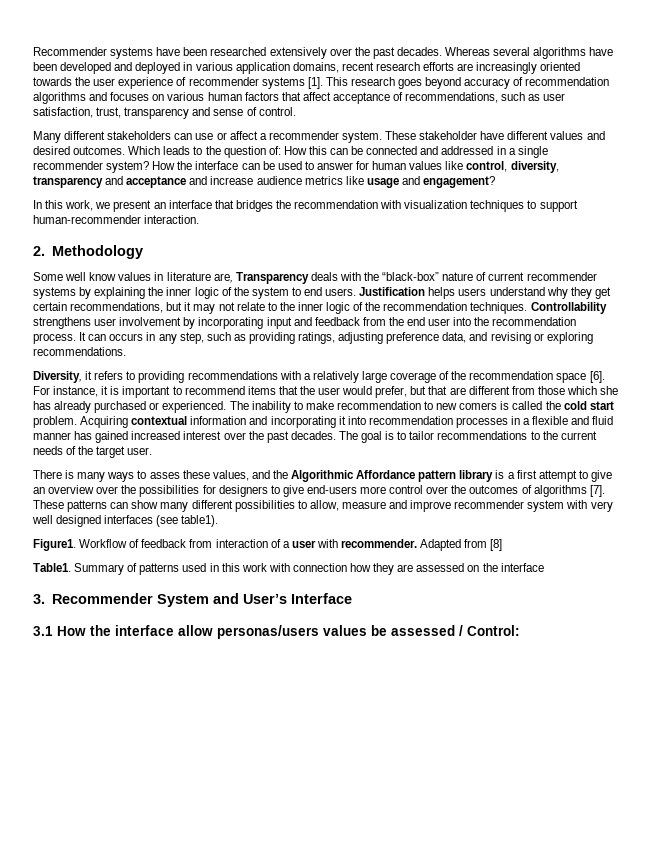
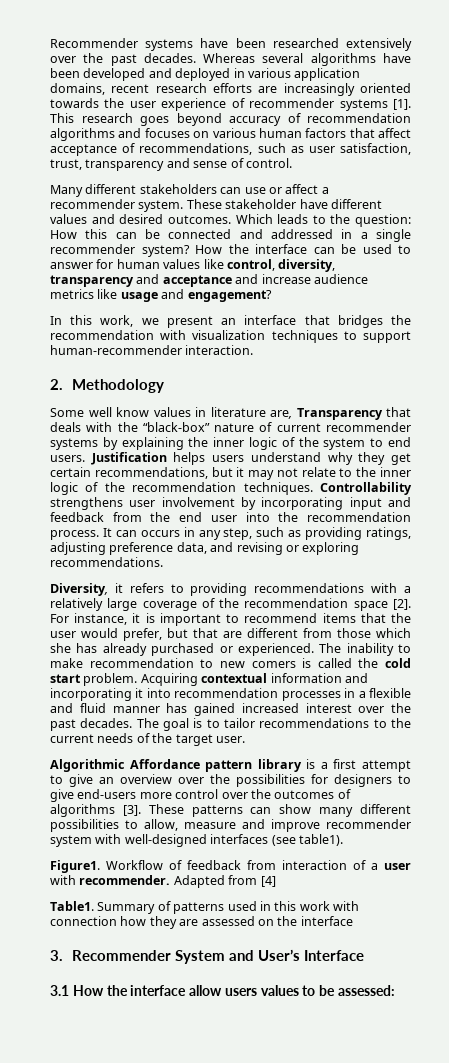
[223,146,281,158] question of: -> [355,214,411,227] question:
(309, 278) none -> [386,407,411,417] that
[589,371,605,383] [6]. -> [392,599,411,610] [2].
[33,470,288,482] There is many ways to asses these values, and the -> (245, 739) none
[589,485,605,497] [7]. -> [122,805,141,816] [3].
[590,501,613,512] [32,515,102,527] very well designed -> [124,834,207,847] well-designed
[490,539,503,551] [8] -> [260,876,276,887] [4]
[217,625,520,639] personas/users values be assessed / Control: -> [224,985,396,996] users values to be assessed:

